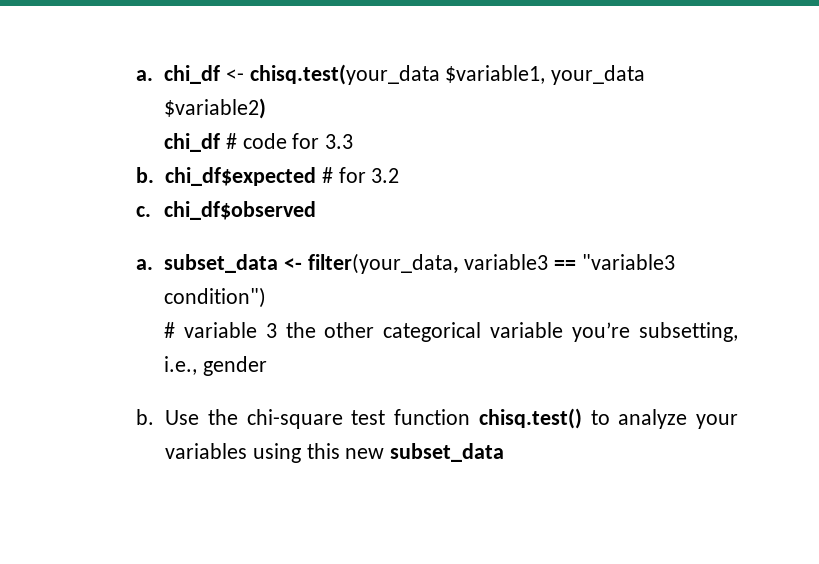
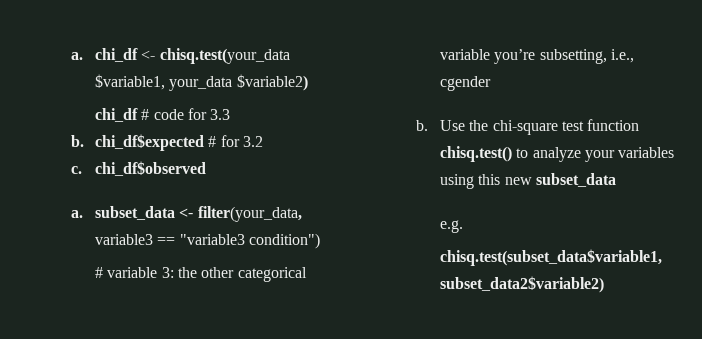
[265,323,277,338] 3 -> [161,267,174,278] 3:
[202,356,267,376] gender -> [440,76,492,91] cgender
(505, 452) none -> [440,220,464,233] [440,249,663,266] [440,276,605,293] // e.g. // chisq.test(subset_data$variable1, subset_data2$variable2)

